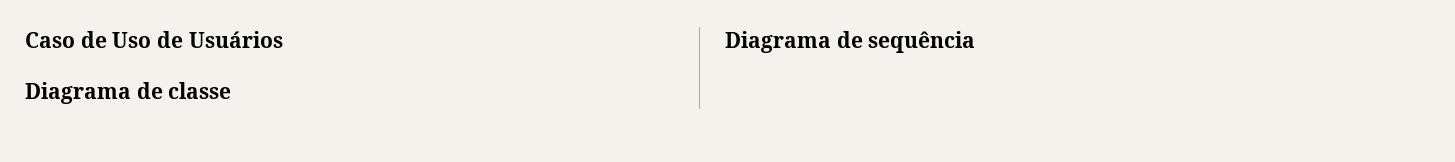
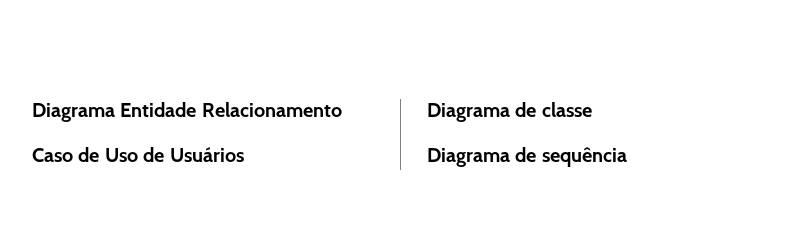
(25, 40) none -> [32,102,342,122] Diagrama Entidade Relacionamento //

